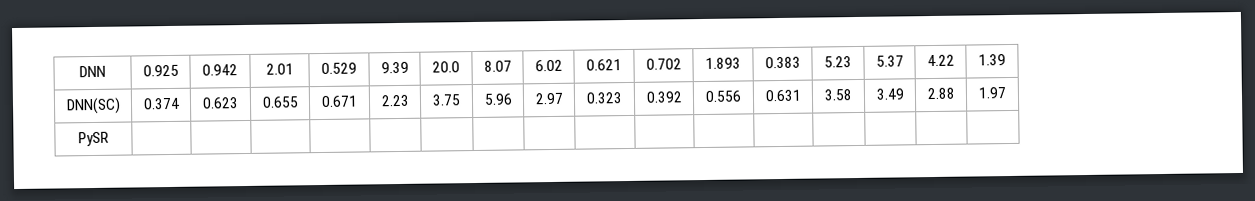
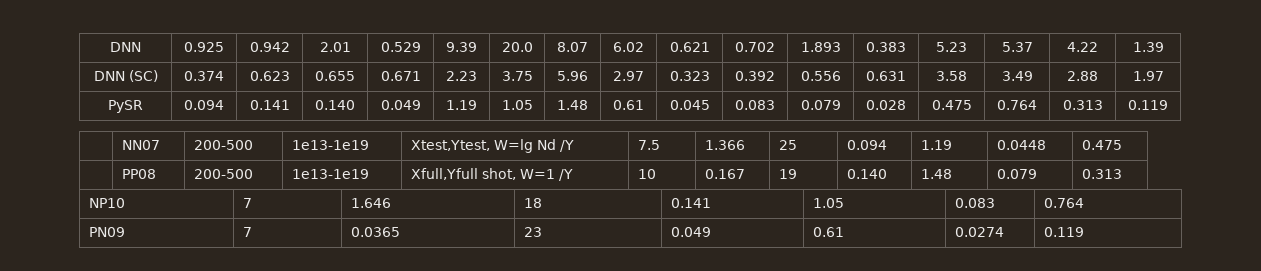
[65,97,121,115] DNN(SC) -> [93,70,158,82] DNN (SC)
(109, 139) | | | | | | | | | | | | | | | -> [184,100,224,110] [249,100,290,110] [315,100,355,110] [380,100,421,110] [446,100,477,110] [501,100,533,110] [557,100,588,110] [613,100,644,110] [669,100,710,110] [735,100,775,110] [800,100,841,110] [866,100,906,110] [931,100,972,110] [997,100,1037,110] [1062,100,1103,110] [1128,100,1168,110] [122,140,161,150] [194,140,254,150] [292,140,370,150] [411,139,575,153] [638,140,661,150] [705,140,746,150] [779,140,798,150] [847,140,888,150] [921,140,953,150] [997,140,1047,150] [1082,140,1123,150] [122,169,157,179] [194,169,254,179] [292,169,370,179] [411,168,574,181] [638,169,657,179] [705,169,746,179] [779,169,798,179] [847,169,888,179] [921,169,953,179] [997,169,1038,179] [1082,169,1123,179] [89,198,126,208] [243,198,253,208] [351,198,392,208] [524,198,543,208] [671,198,712,208] [813,198,845,208] [955,198,996,208] [1044,198,1085,208] [89,227,126,237] [243,227,253,237] [351,227,401,237] [524,227,543,237] [671,227,712,237] [813,227,845,237] [955,227,1005,237] [1044,227,1085,237] 0.094 | 0.141 | 0.140 | 0.049 | 1.19 | 1.05 | 1.48 | 0.61 | 0.045 | 0.083 | 0.079 | 0.028 | 0.475 | 0.764 | 0.313 | 0.119 // | NN07 | 200-500 | 1e13-1e19 | Xtest,Ytest, W=lg Nd /Y | 7.5 | 1.366 | 25 | 0.094 | 1.19 | 0.0448 | 0.475 // | PP08 | 200-500 | 1e13-1e19 | Xfull,Yfull shot, W=1 /Y | 10 | 0.167 | 19 | 0.140 | 1.48 | 0.079 | 0.313 // NP10 | 7 | 1.646 | 18 | 0.141 | 1.05 | 0.083 | 0.764 // PN09 | 7 | 0.0365 | 23 | 0.049 | 0.61 | 0.0274 | 0.119

